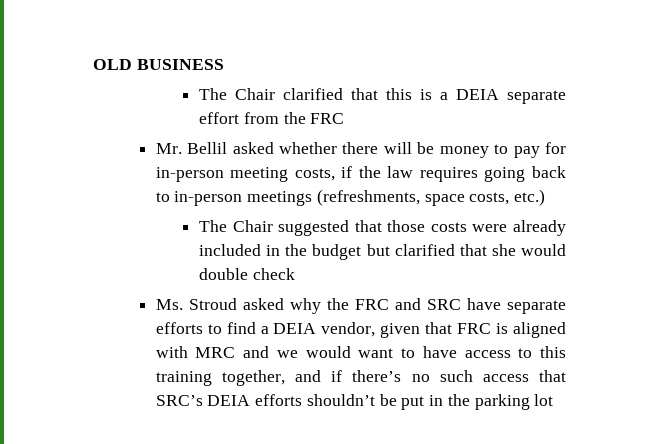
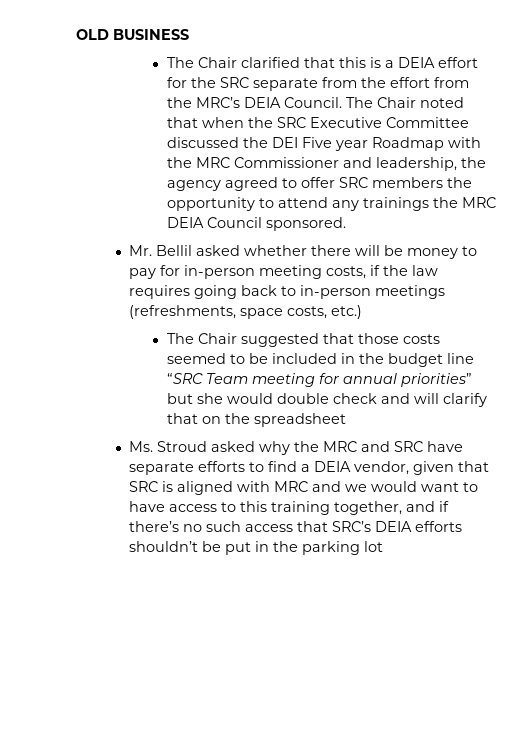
[507,90,566,104] [199,112,345,124] separate effort from the FRC -> [437,57,478,68] [166,77,469,91] [166,97,464,108] [166,117,469,128] [166,137,481,151] [166,157,486,171] [166,177,472,191] [166,197,496,211] [166,217,346,231] effort for the SRC separate from the effort from the MRC’s DEIA Council. The Chair noted that when the SRC Executive Committee discussed the DEI Five year Roadmap with the MRC Commissioner and leadership, the agency agreed to offer SRC members the opportunity to attend any trainings the MRC DEIA Council sponsored.
[472,220,566,236] were already -> [166,353,268,364] seemed to be
[366,244,566,256] [199,268,295,280] but clarified that she would double check -> [446,353,474,364] [166,373,472,387] [166,393,487,407] [166,413,346,427] line “SRC Team meeting for annual priorities” but she would double check and will clarify that on the spreadsheet
[354,299,389,310] FRC -> [323,441,358,452] MRC
[457,323,492,334] FRC -> [129,481,159,492] SRC

